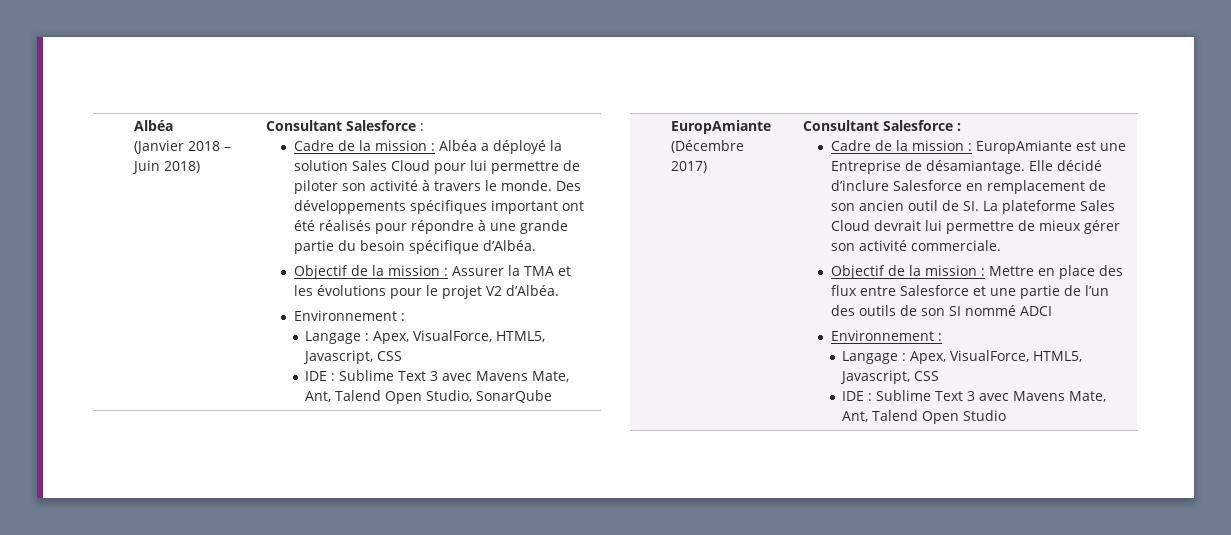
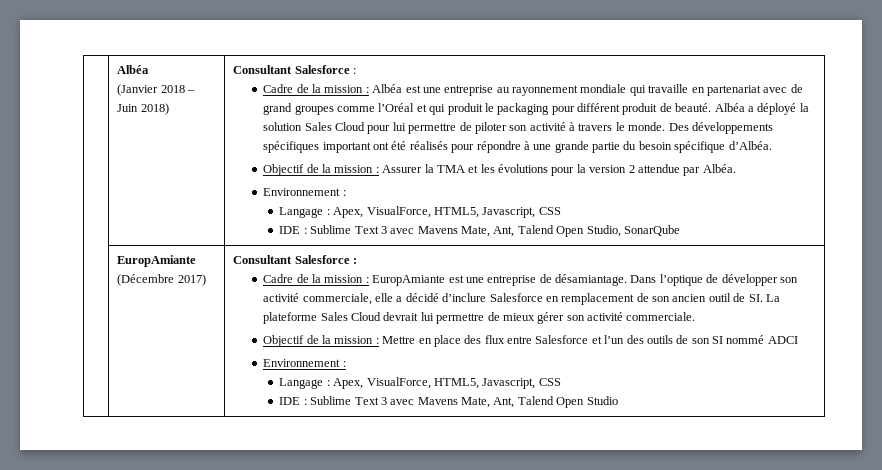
(477, 145) none -> [405,84,803,96] [263,103,745,115] est une entreprise au rayonnement mondiale qui travaille en partenariat avec de grand groupes comme l’Oréal et qui produit le packaging pour différent produit de beauté. Albéa
[425,285,559,299] le projet V2 d’Albéa. -> [576,164,736,176] la version 2 attendue par Albéa.
[830,160,901,174] Entreprise -> [487,275,537,286] entreprise
[1028,160,1053,171] Elle -> [630,274,798,286] [263,293,403,305] Dans l’optique de développer son activité commerciale, elle a
[989,285,1081,299] une partie de -> (602, 340) none

